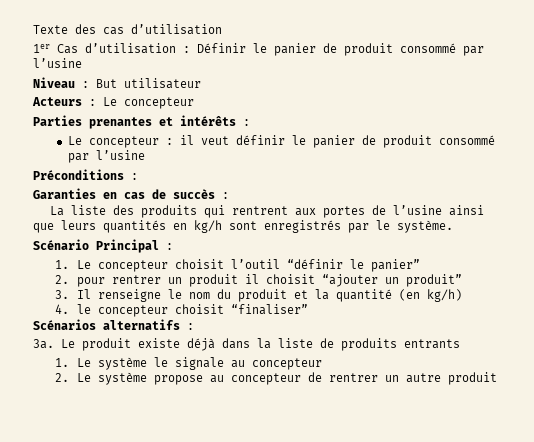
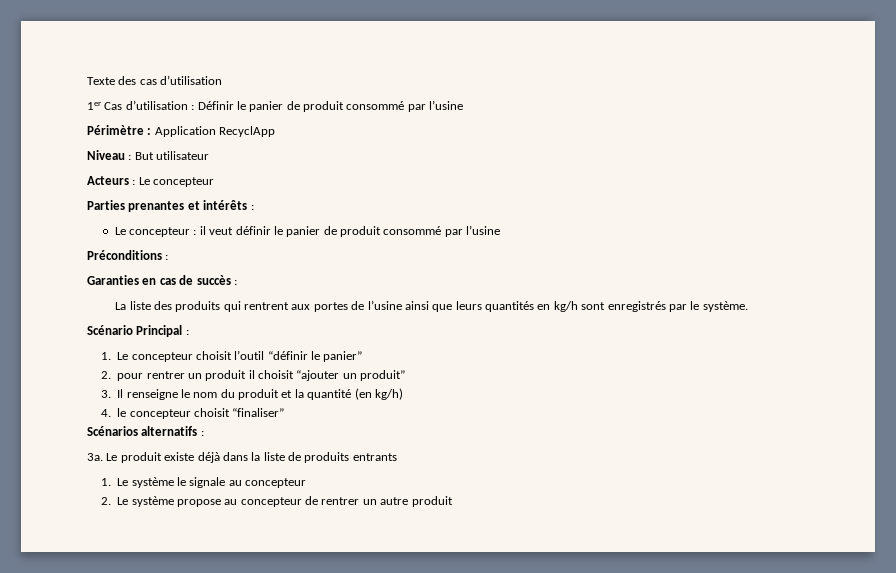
(82, 63) none -> [87,125,276,137] // Périmètre : Application RecyclApp

